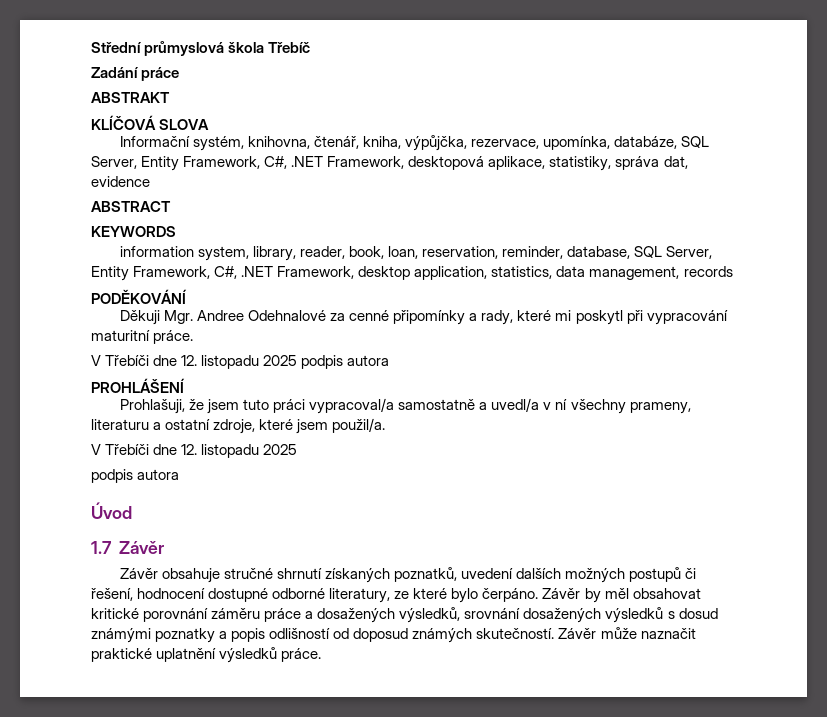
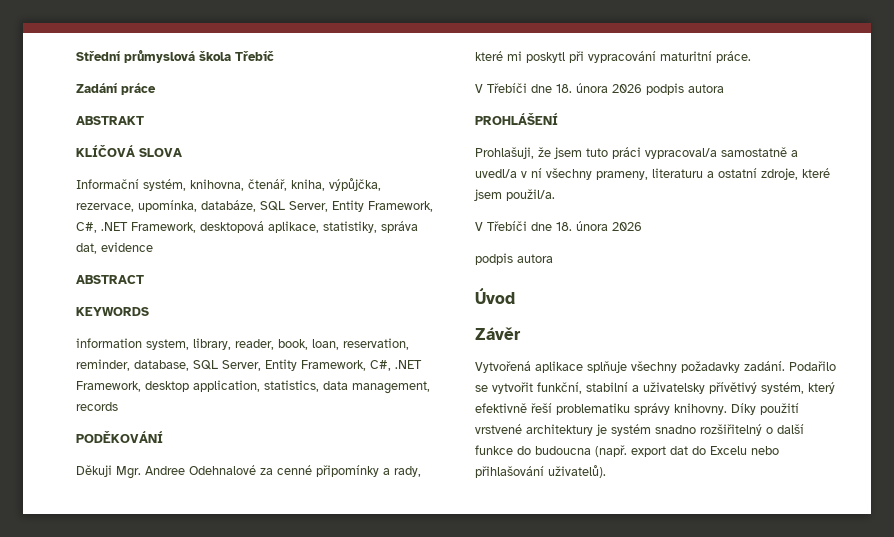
[181,355,298,369] 12. listopadu 2025 -> [556,83,642,93] 18. února 2026
[181,444,298,458] 12. listopadu 2025 -> [556,221,642,231] 18. února 2026
[91,541,112,554] 1.7 -> (515, 296) none
[119,567,697,583] [91,588,701,603] [91,607,718,623] [91,627,696,643] [91,647,322,663] Závěr obsahuje stručné shrnutí získaných poznatků, uvedení dalších možných postupů či řešení, hodnocení dostupné odborné literatury, ze které bylo čerpáno. Závěr by měl obsahovat kritické porovnání záměru práce a dosažených výsledků, srovnání dosažených výsledků s dosud známými poznatky a popis odlišností od doposud známých skutečností. Závěr může naznačit praktické uplatnění výsledků práce. -> [475,361,836,373] [475,382,835,394] [475,403,799,415] [475,424,804,436] [475,445,779,457] [475,465,606,478] Vytvořená aplikace splňuje všechny požadavky zadání. Podařilo se vytvořit funkční, stabilní a uživatelsky přívětivý systém, který efektivně řeší problematiku správy knihovny. Díky použití vrstvené architektury je systém snadno rozšiřitelný o další funkce do budoucna (např. export dat do Excelu nebo přihlašování uživatelů).

